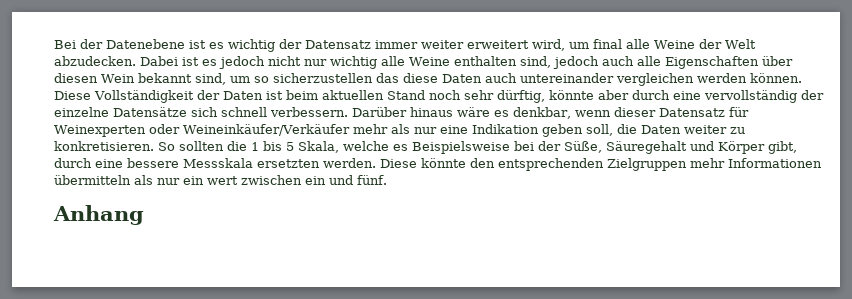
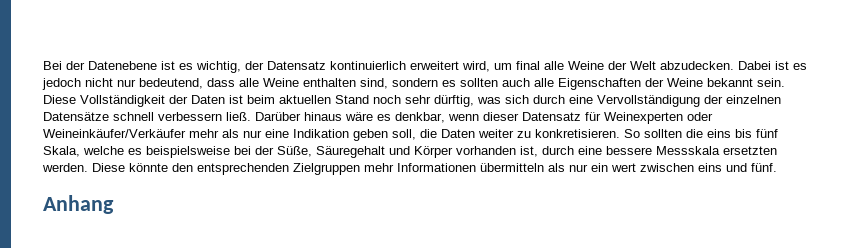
[228,39,275,52] wichtig -> [196,61,241,73] wichtig,
[375,40,464,49] immer weiter -> [330,61,406,70] kontinuierlich
[330,56,377,69] wichtig -> [139,78,235,89] bedeutend, dass
[552,56,793,69] [54,73,802,86] jedoch auch alle Eigenschaften über diesen Wein bekannt sind, um so sicherzustellen das diese Daten auch untereinander vergleichen werden können. -> [392,78,785,90] sondern es sollten auch alle Eigenschaften der Weine bekannt sein.
[548,90,824,103] [54,107,348,117] könnte aber durch eine vervollständig der einzelne Datensätze sich schnell verbessern. -> [477,95,781,107] [43,112,251,121] was sich durch eine Vervollständigung der einzelnen Datensätze schnell verbessern ließ.
[251,141,294,151] 1 bis 5 -> [707,129,778,138] eins bis fünf
[412,141,510,154] Beispielsweise -> [146,146,230,158] beispielsweise
[768,141,797,154] gibt, -> [456,146,538,157] vorhanden ist,
[305,176,326,185] ein -> [698,163,722,172] eins

